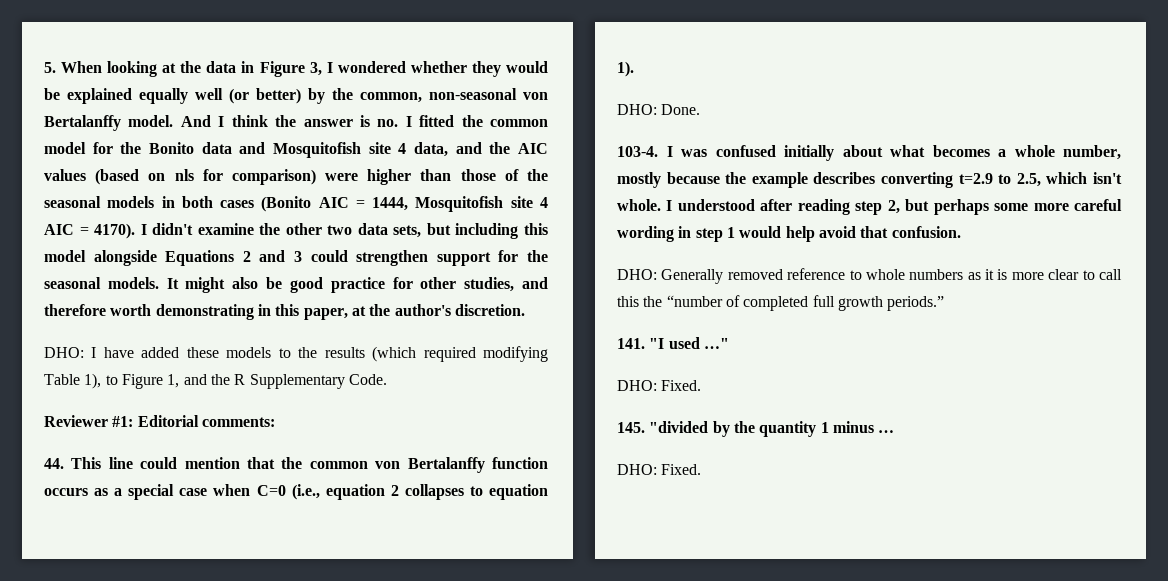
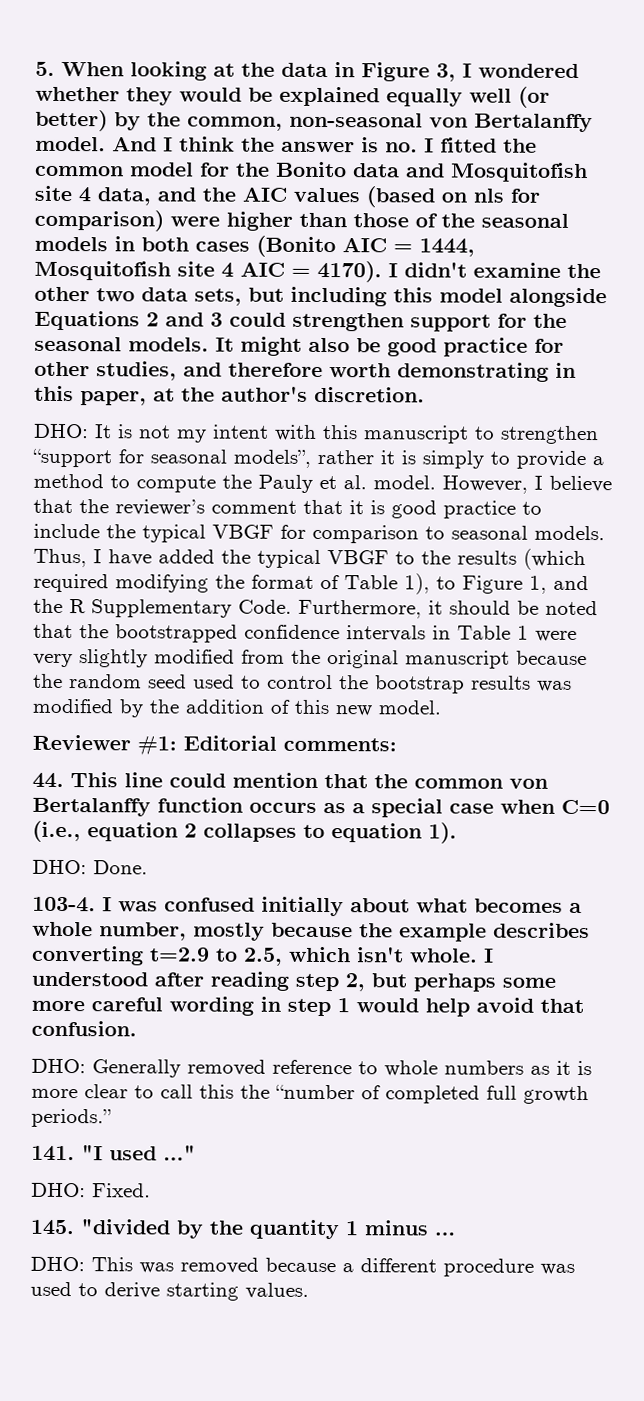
[91,347,272,358] I have added these models -> [95,424,599,445] [32,448,604,470] [33,473,612,494] [33,498,542,519] [33,523,605,544] [33,548,389,568] It is not my intent with this manuscript to strengthen “support for seasonal models”, rather it is simply to provide a method to compute the Pauly et al. model. However, I believe that the reviewer’s comment that it is good practice to include the typical VBGF for comparison to seasonal models. Thus, I have added the typical VBGF
(548, 354) none -> [215,574,340,590] the format of
(387, 379) none -> [298,599,598,619] [33,623,577,643] [33,649,587,669] [33,673,572,694] [32,698,442,718] Furthermore, it should be noted that the bootstrapped confidence intervals in Table 1 were very slightly modified from the original manuscript because the random seed used to control the bootstrap results was modified by the addition of this new model.
[661,464,702,475] Fixed. -> [91,1257,575,1277] [30,1281,309,1301] This was removed because a different procedure was used to derive starting values.

